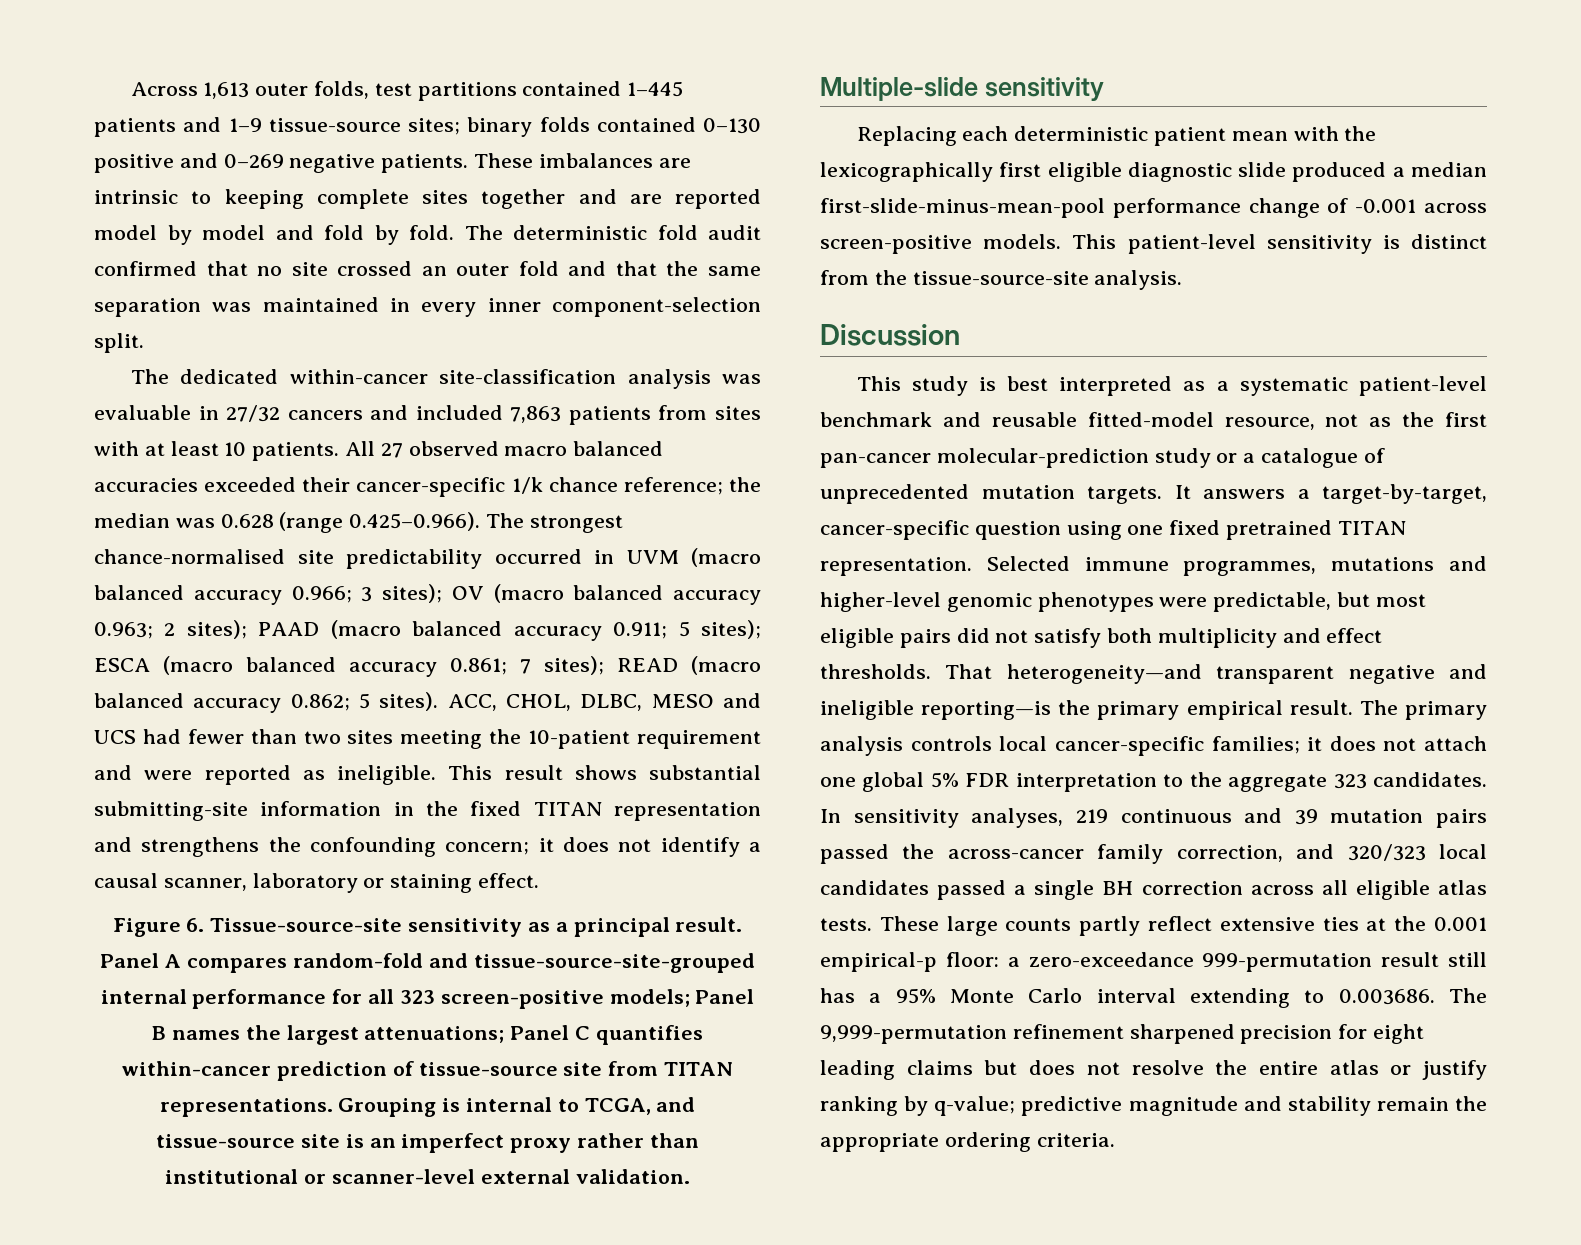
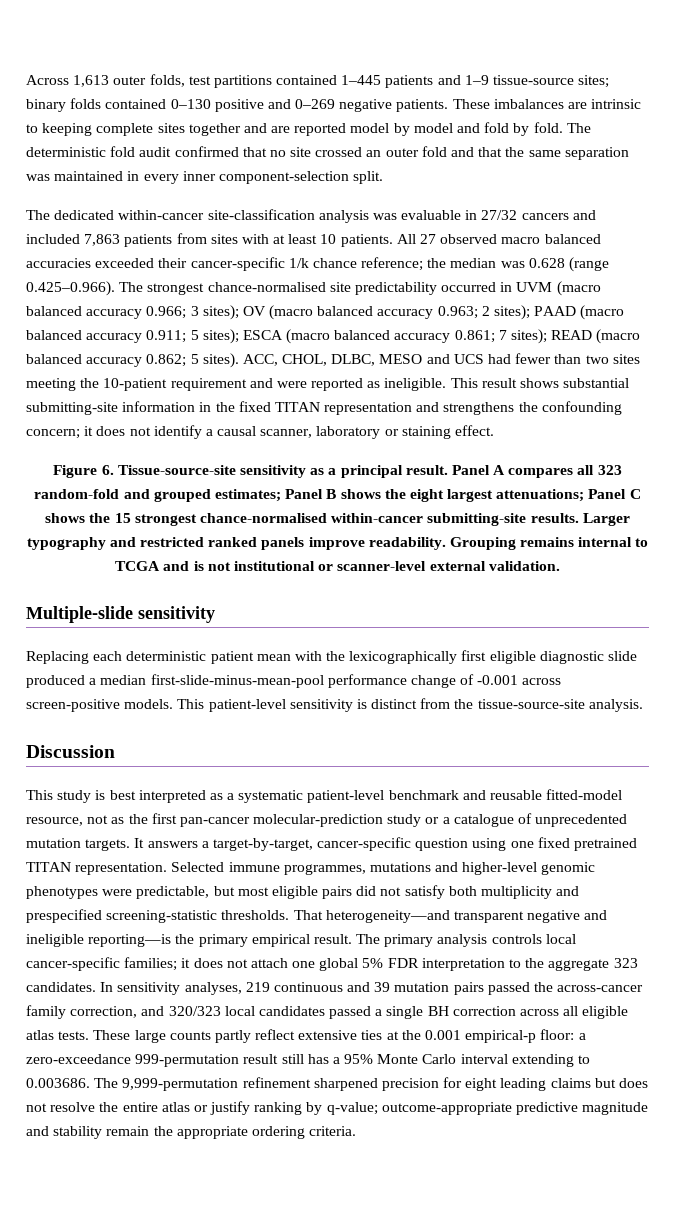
[292,953,755,973] [100,989,755,1009] [152,1025,703,1045] [122,1061,733,1081] [159,1097,696,1117] [156,1133,699,1153] random-fold and tissue-source-site-grouped internal performance for all 323 screen-positive models; Panel B names the largest attenuations; Panel C quantifies within-cancer prediction of tissue-source site from TITAN representations. Grouping is internal to TCGA, and tissue-source site is an imperfect proxy rather than -> [577,465,622,475] [34,489,641,502] [45,513,630,526] [26,537,649,550] [115,561,231,571] all 323 random-fold and grouped estimates; Panel B shows the eight largest attenuations; Panel C shows the 15 strongest chance-normalised within-cancer submitting-site results. Larger typography and restricted ranked panels improve readability. Grouping remains internal to TCGA and is not
[1326,628,1383,643] effect -> [26,909,218,923] prespecified screening-statistic
(1016, 1106) none -> [381,1102,512,1115] outcome-appropriate

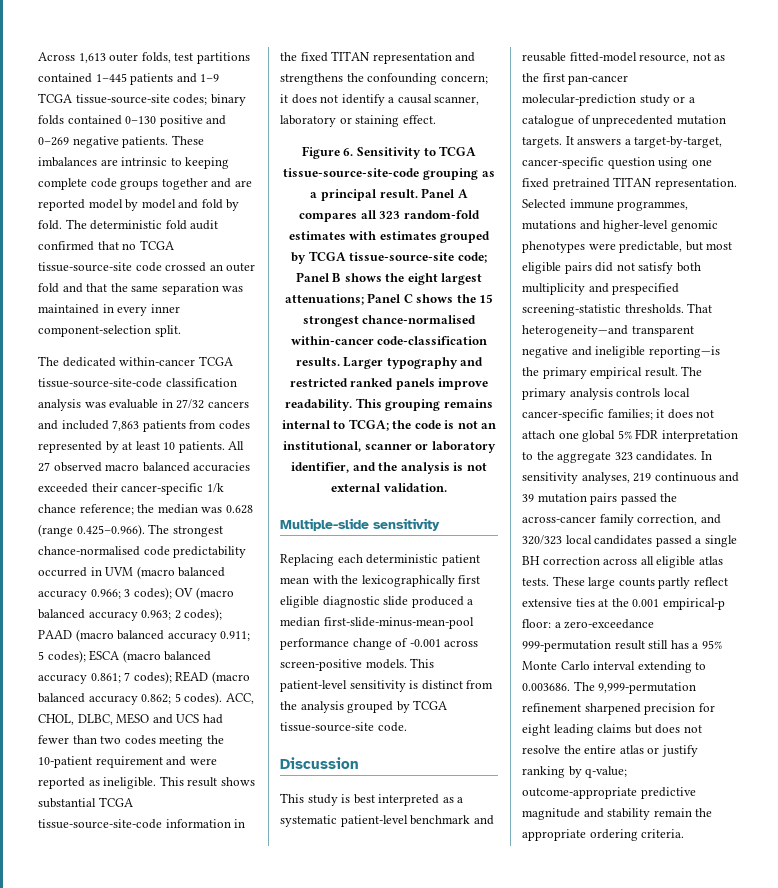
[493,75,610,88] tissue-source sites; -> [38,93,208,105] TCGA tissue-source-site codes;
[157,123,185,133] sites -> [90,178,159,190] code groups
[290,147,312,157] site -> [139,240,174,250] [38,262,162,272] TCGA tissue-source-site code
[207,209,315,220] site-classification -> [198,356,233,366] [38,378,237,388] TCGA tissue-source-site-code classification
[210,234,269,244] sites with -> [218,420,250,430] [38,441,119,453] codes represented by
[329,282,351,292] site -> [143,546,170,556] code
[202,305,239,320] sites); -> [133,587,172,600] codes);
[494,305,531,320] sites); -> [184,608,223,621] codes);
[202,329,239,344] sites); -> [47,650,86,663] codes);
[511,329,548,344] sites); -> [133,671,172,684] codes);
[202,353,239,368] sites). -> [184,692,223,705] codes).
[612,354,640,364] sites -> [124,735,156,745] codes
[26,402,118,415] submitting-site -> [98,797,133,807] [38,819,162,829] TCGA tissue-source-site-code
[117,465,306,478] Tissue-source-site sensitivity -> [357,146,477,159] [283,168,478,180] Sensitivity to TCGA tissue-source-site-code grouping
[123,489,281,502] and grouped estimates; -> [288,231,491,243] [291,251,487,264] estimates with estimates grouped by TCGA tissue-source-site code;
[427,513,527,526] submitting-site -> [377,336,488,345] code-classification
[449,537,516,550] Grouping -> [355,398,441,411] This grouping
[115,561,427,571] TCGA and is not institutional or scanner-level -> [348,419,497,431] [283,441,496,453] [291,462,487,474] TCGA; the code is not an institutional, scanner or laboratory identifier, and the analysis is not
[477,699,643,712] tissue-source-site analysis. -> [300,700,448,713] [280,722,407,732] analysis grouped by TCGA tissue-source-site code.

